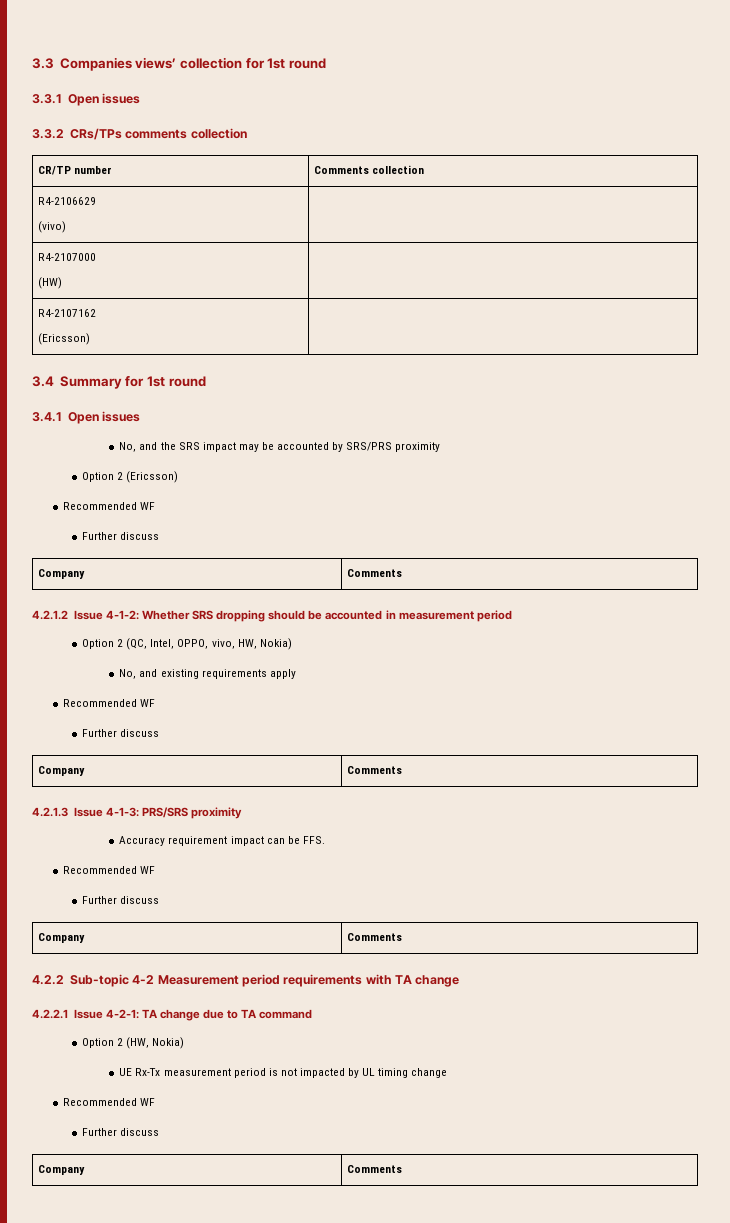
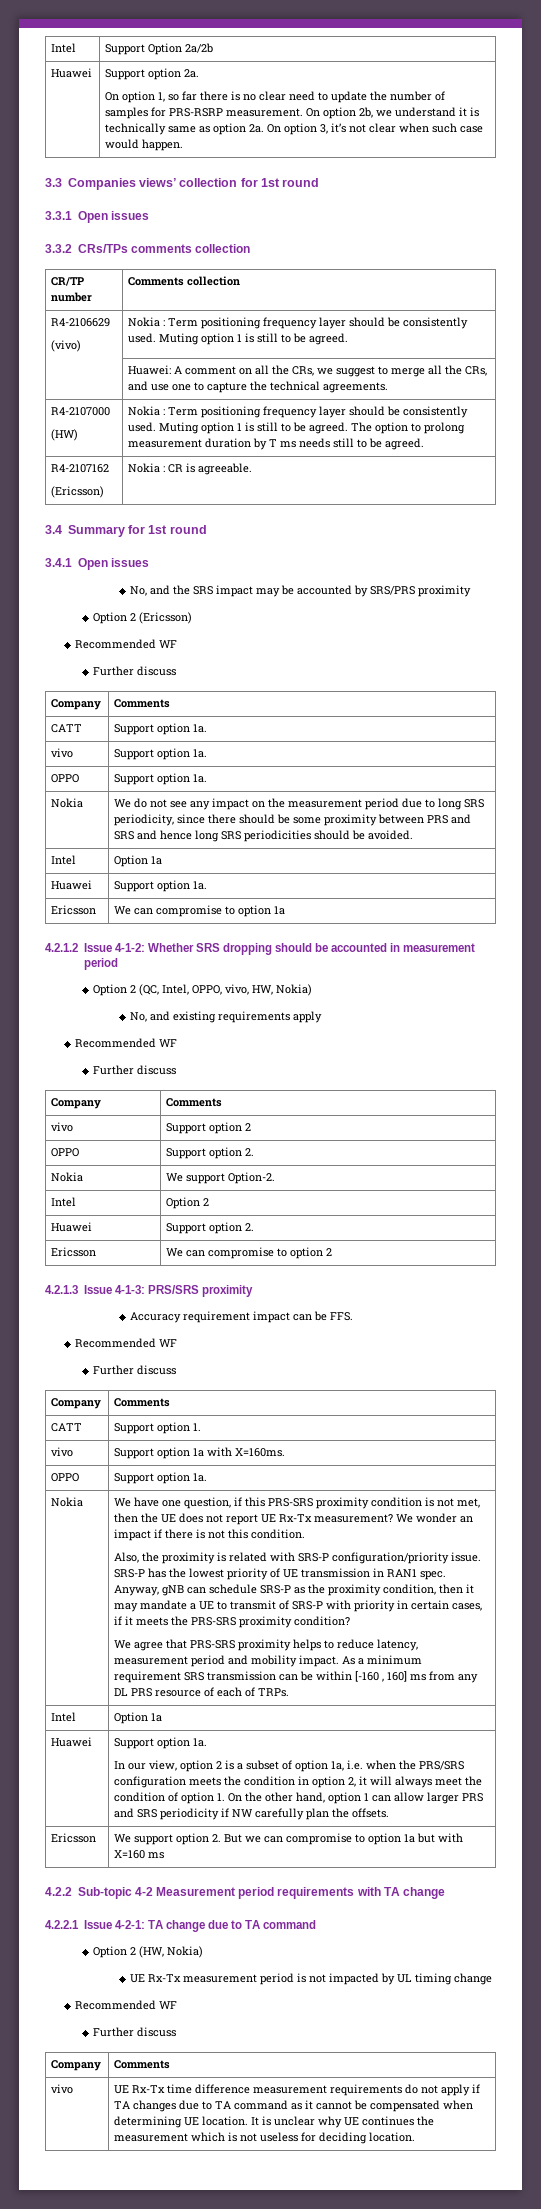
(32, 63) none -> [51,43,77,53] [105,43,214,55] [51,68,93,78] [105,68,200,80] [105,91,446,103] [105,107,480,119] [105,123,484,135] [105,139,184,151] Intel | Support Option 2a/2b // Huawei | Support option 2a. // On option 1, so far there is no clear need to update the number of samples for PRS-RSRP measurement. On option 2b, we understand it is technically same as option 2a. On option 3, it’s not clear when such case would happen. //
[38,253,97,261] [38,277,63,289] [38,309,97,317] [38,333,91,345] // R4-2107000 // (HW) | // R4-2107162 // (Ericsson) | -> [128,317,469,329] [128,333,349,345] [128,365,488,377] [128,381,389,393] [51,407,111,416] [51,429,79,441] [128,406,469,418] [128,422,466,434] [128,438,425,450] [51,464,110,473] [51,486,105,498] [128,463,253,475] Nokia : Term positioning frequency layer should be consistently used. Muting option 1 is still to be agreed. // | Huawei: A comment on all the CRs, we suggest to merge all the CRs, and use one to capture the technical agreements. // R4-2107000 // (HW) | Nokia : Term positioning frequency layer should be consistently used. Muting option 1 is still to be agreed. The option to prolong measurement duration by T ms needs still to be agreed. // R4-2107162 // (Ericsson) | Nokia : CR is agreeable.
(403, 573) none -> [51,724,83,733] [114,723,208,735] [51,748,74,758] [114,748,208,760] [51,774,80,783] [114,773,208,785] [51,798,84,808] [114,798,485,810] [114,814,472,826] [114,830,414,842] [51,855,77,865] [114,855,163,867] [51,880,93,890] [114,880,208,892] [51,905,97,915] [114,905,286,917] // CATT | Support option 1a. // vivo | Support option 1a. // OPPO | Support option 1a. // Nokia | We do not see any impact on the measurement period due to long SRS periodicity, since there should be some proximity between PRS and SRS and hence long SRS periodicities should be avoided. // Intel | Option 1a // Huawei | Support option 1a. // Ericsson | We can compromise to option 1a
(403, 770) none -> [51,1122,74,1132] [166,1122,252,1134] [51,1148,80,1157] [166,1147,255,1159] [51,1172,84,1182] [166,1172,276,1184] [51,1197,77,1207] [166,1197,210,1209] [51,1222,93,1232] [166,1222,255,1234] [51,1247,97,1257] [166,1247,333,1259] // vivo | Support option 2 // OPPO | Support option 2. // Nokia | We support Option-2. // Intel | Option 2 // Huawei | Support option 2. // Ericsson | We can compromise to option 2
(403, 937) none -> [51,1423,83,1432] [114,1422,202,1434] [51,1447,74,1457] [114,1447,286,1459] [51,1473,80,1482] [114,1472,208,1484] [51,1497,84,1507] [114,1497,481,1509] [114,1513,474,1525] [114,1529,306,1541] [114,1552,482,1564] [114,1568,447,1580] [114,1584,475,1596] [114,1600,483,1612] [114,1616,351,1628] [114,1639,419,1651] [114,1655,423,1667] [114,1671,479,1683] [114,1687,290,1697] [51,1712,77,1722] [114,1712,163,1724] [51,1737,93,1747] [114,1737,208,1749] [114,1760,465,1772] [114,1776,483,1788] [114,1792,484,1804] [114,1808,390,1820] [51,1833,97,1843] [114,1833,464,1845] [114,1850,165,1859] // CATT | Support option 1. // vivo | Support option 1a with X=160ms. // OPPO | Support option 1a. // Nokia | We have one question, if this PRS-SRS proximity condition is not met, then the UE does not report UE Rx-Tx measurement? We wonder an impact if there is not this condition. // Also, the proximity is related with SRS-P configuration/priority issue. SRS-P has the lowest priority of UE transmission in RAN1 spec. Anyway, gNB can schedule SRS-P as the proximity condition, then it may mandate a UE to transmit of SRS-P with priority in certain cases, if it meets the PRS-SRS proximity condition? // We agree that PRS-SRS proximity helps to reduce latency, measurement period and mobility impact. As a minimum requirement SRS transmission can be within [-160 , 160] ms from any DL PRS resource of each of TRPs. // Intel | Option 1a // Huawei | Support option 1a. // In our view, option 2 is a subset of option 1a, i.e. when the PRS/SRS configuration meets the condition in option 2, it will always meet the condition of option 1. On the other hand, option 1 can allow larger PRS and SRS periodicity if NW carefully plan the offsets. // Ericsson | We support option 2. But we can compromise to option 1a but with X=160 ms
(403, 1169) none -> [51,2084,74,2094] [114,2084,481,2096] [114,2100,474,2112] [114,2116,435,2128] [114,2132,416,2144] // vivo | UE Rx-Tx time difference measurement requirements do not apply if TA changes due to TA command as it cannot be compensated when determining UE location. It is unclear why UE continues the measurement which is not useless for deciding location.

